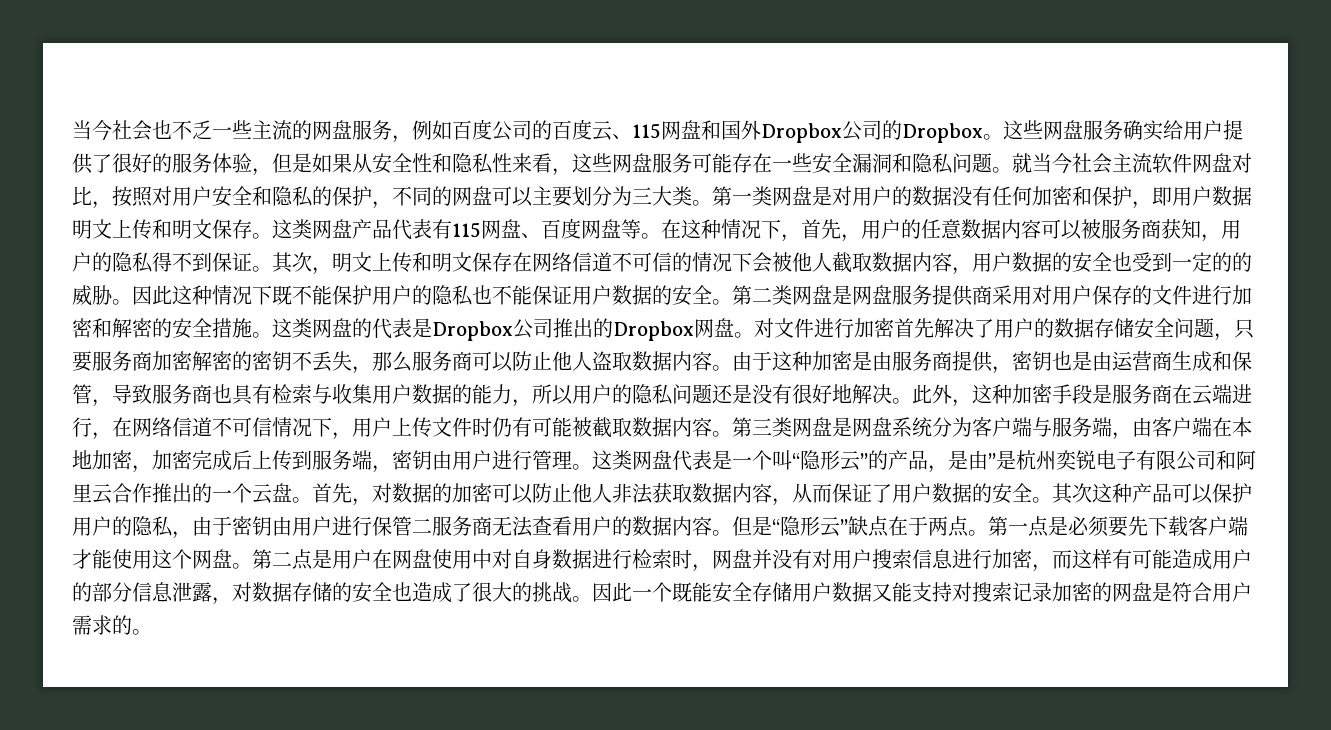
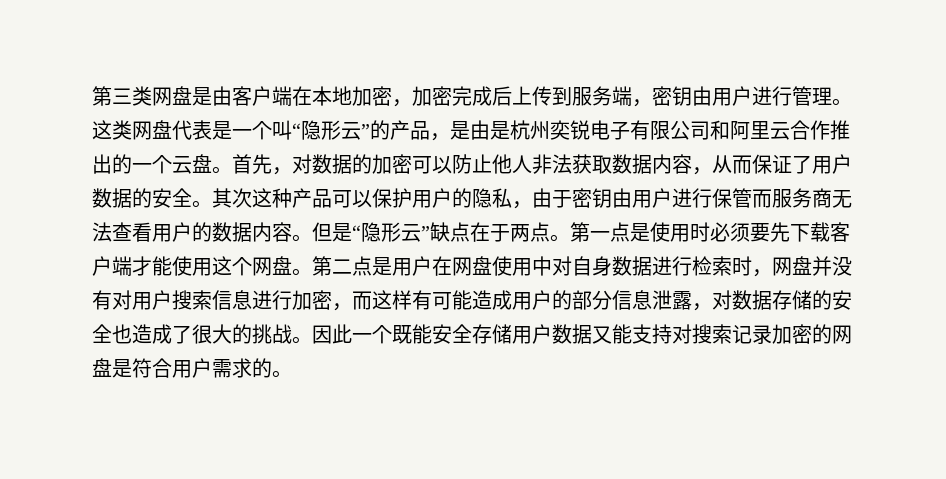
[72,119,1243,143] [72,153,1252,176] [72,186,1252,209] [72,218,1241,242] [72,252,1252,275] [72,285,1252,306] [72,318,1254,341] [72,351,1252,374] [72,384,1252,407] [72,417,1132,440] 当今社会也不乏一些主流的网盘服务，例如百度公司的百度云、115网盘和国外Dropbox公司的Dropbox。这些网盘服务确实给用户提供了很好的服务体验，但是如果从安全性和隐私性来看，这些网盘服务可能存在一些安全漏洞和隐私问题。就当今社会主流软件网盘对比，按照对用户安全和隐私的保护，不同的网盘可以主要划分为三大类。第一类网盘是对用户的数据没有任何加密和保护，即用户数据明文上传和明文保存。这类网盘产品代表有115网盘、百度网盘等。在这种情况下，首先，用户的任意数据内容可以被服务商获知，用户的隐私得不到保证。其次，明文上传和明文保存在网络信道不可信的情况下会被他人截取数据内容，用户数据的安全也受到一定的的威胁。因此这种情况下既不能保护用户的隐私也不能保证用户数据的安全。第二类网盘是网盘服务提供商采用对用户保存的文件进行加密和解密的安全措施。这类网盘的代表是Dropbox公司推出的Dropbox网盘。对文件进行加密首先解决了用户的数据存储安全问题，只要服务商加密解密的密钥不丢失，那么服务商可以防止他人盗取数据内容。由于这种加密是由服务商提供，密钥也是由运营商生成和保管，导致服务商也具有检索与收集用户数据的能力，所以用户的隐私问题还是没有很好地解决。此外，这种加密手段是服务商在云端进行，在网络信道不可信情况下，用户上传文件时仍有可能被截取数据内容。第三类网盘是网盘系统分为客户端与服务端， -> [92,86,212,106] 第三类网盘是
[988,453,996,468] ” -> (490, 130) none
[412,518,432,534] 二 -> [752,189,772,208] 而
(1068, 526) none -> [650,222,710,242] 使用时

